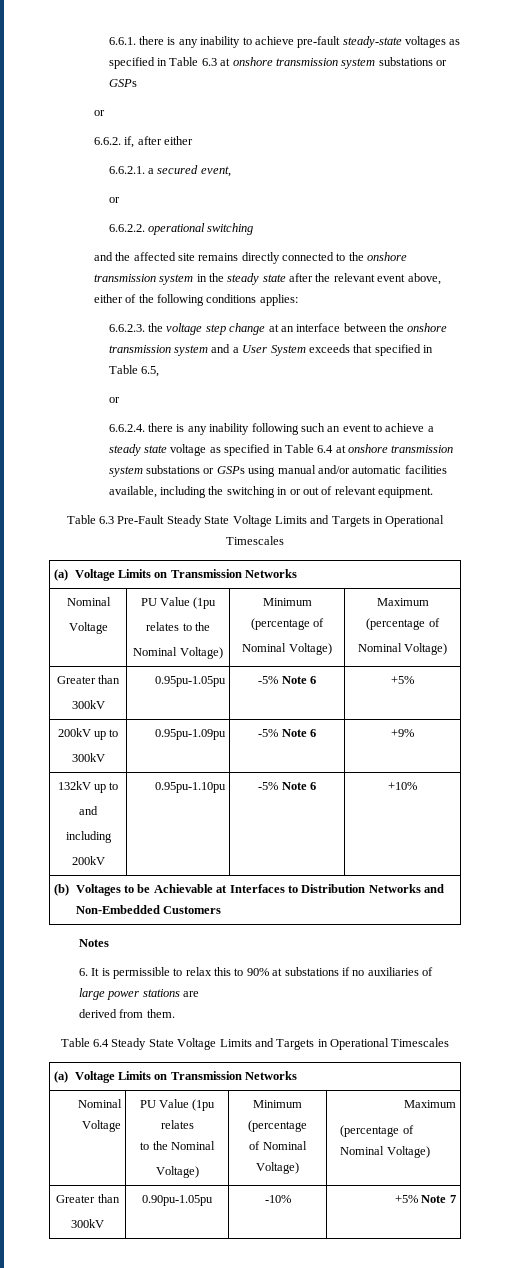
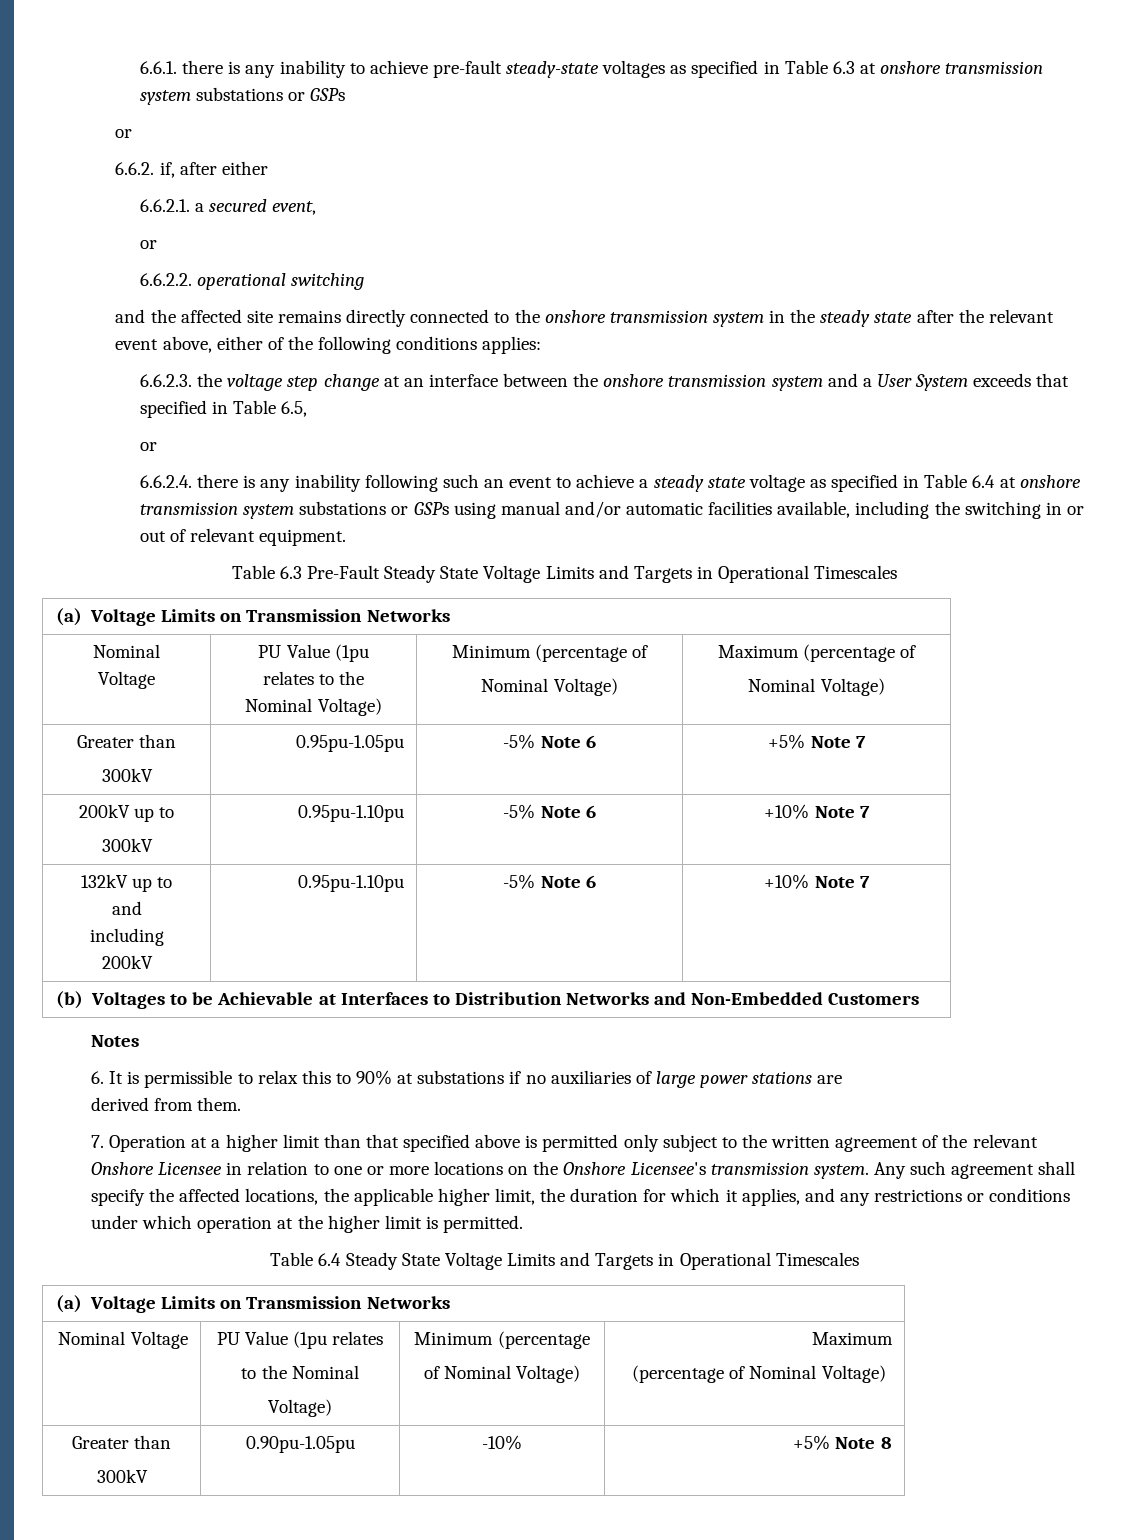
(414, 680) none -> [810,736,866,748] Note 7
[154,729,226,740] [258,729,316,737] [391,729,414,737] 0.95pu-1.09pu | -5% Note 6 | +9% -> [297,805,404,822] [503,804,596,819] [764,804,870,819] 0.95pu-1.10pu | -5% Note 6 | +10% Note 7
(417, 786) none -> [814,876,870,888] Note 7
(175, 1013) none -> [90,1134,1038,1152] [90,1161,1076,1179] [90,1188,1071,1206] [90,1215,524,1233] // 7. Operation at a higher limit than that specified above is permitted only subject to the written agreement of the relevant Onshore Licensee in relation to one or more locations on the Onshore Licensee's transmission system. Any such agreement shall specify the affected locations, the applicable higher limit, the duration for which it applies, and any restrictions or conditions under which operation at the higher limit is permitted.
[449,1195,456,1203] 7 -> [880,1437,892,1449] 8

